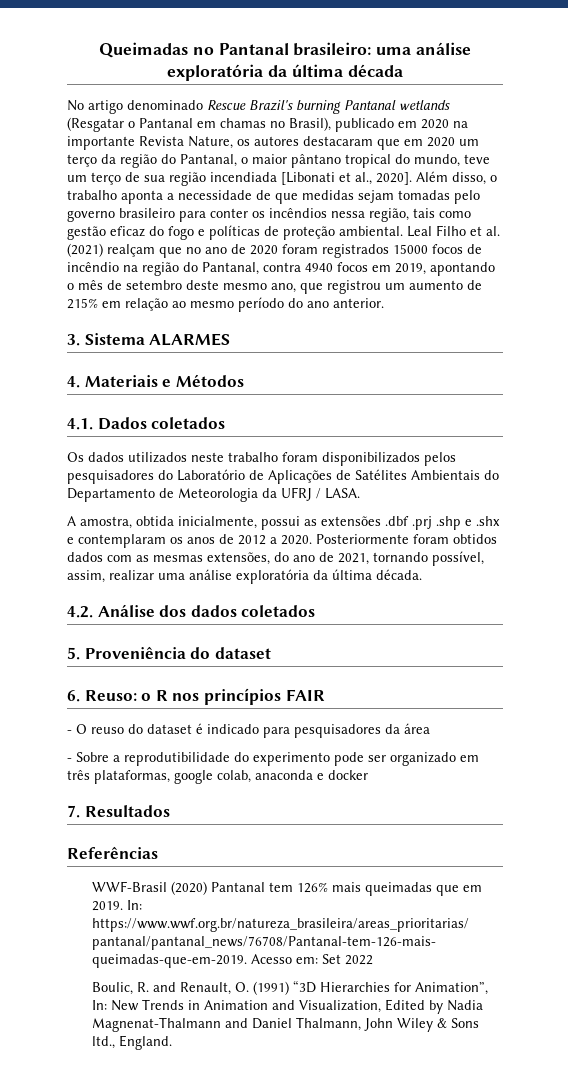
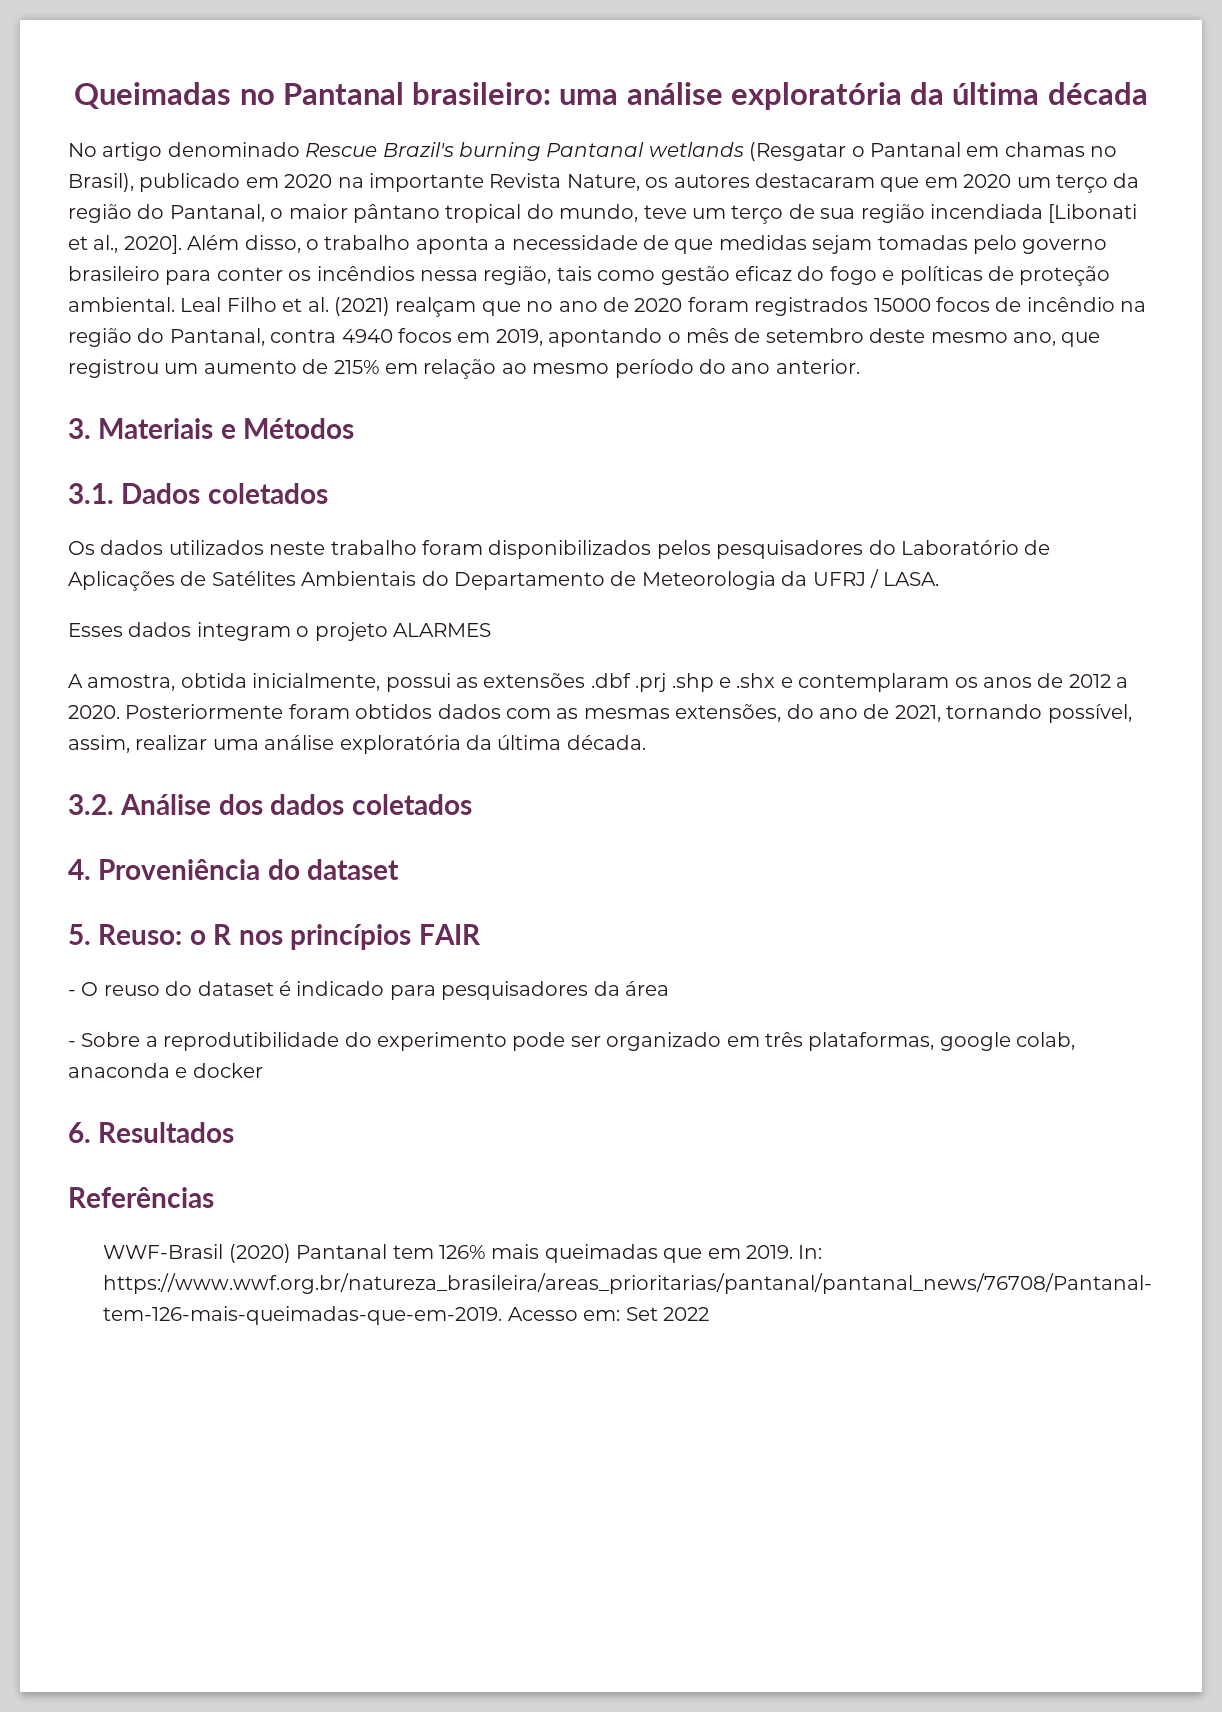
[84,333,231,346] [67,376,80,388] Sistema ALARMES // 4. -> (91, 428) none
[67,418,93,430] 4.1. -> [68,483,114,504] 3.1.
(360, 493) none -> [68,622,491,641] // Esses dados integram o projeto ALARMES
[67,606,93,618] 4.2. -> [68,794,114,815] 3.2.
[67,647,80,660] 5. -> [68,859,91,880] 4.
[67,690,80,702] 6. -> [68,924,91,945] 5.
[67,805,80,818] 7. -> [68,1122,91,1143] 6.
[91,980,488,995] [91,999,483,1014] [91,1017,479,1032] [91,1035,172,1050] // Boulic, R. and Renault, O. (1991) “3D Hierarchies for Animation”, In: New Trends in Animation and Visualization, Edited by Nadia Magnenat-Thalmann and Daniel Thalmann, John Wiley & Sons ltd., England. -> (710, 1314) none

